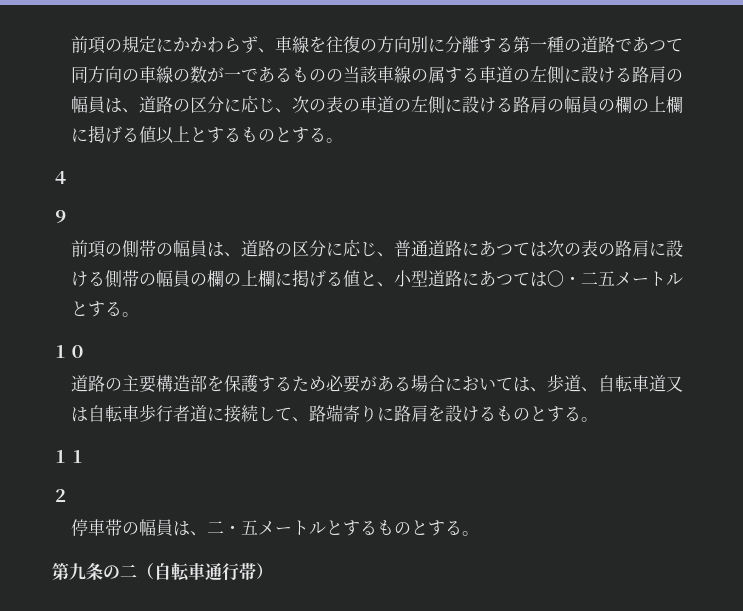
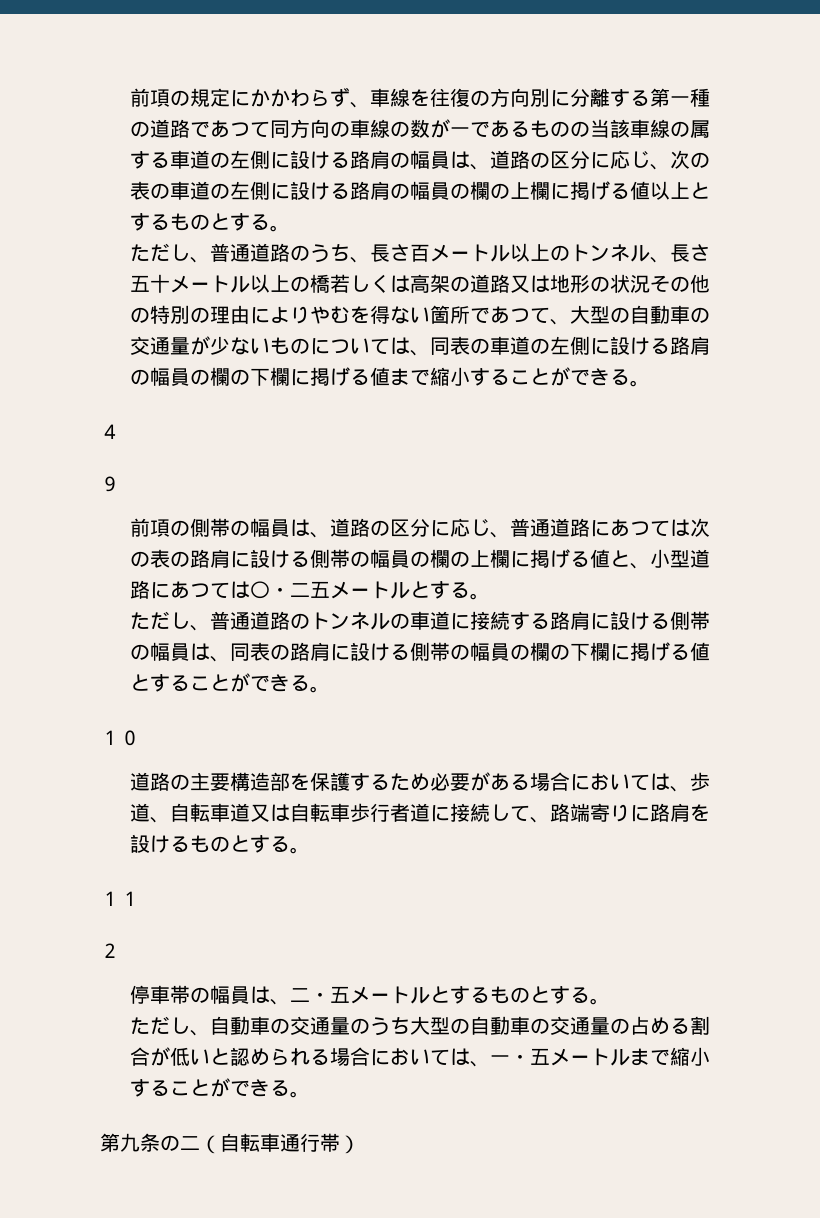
(343, 140) none -> [130,243,711,263] [130,274,711,293] [130,305,711,325] [130,336,711,356] [130,367,651,387] // ただし、普通道路のうち、長さ百メートル以上のトンネル、長さ五十メートル以上の橋若しくは高架の道路又は地形の状況その他の特別の理由によりやむを得ない箇所であつて、大型の自動車の交通量が少ないものについては、同表の車道の左側に設ける路肩の幅員の欄の下欄に掲げる値まで縮小することができる。
(139, 314) none -> [130,611,711,631] [130,642,711,662] [130,673,331,693] // ただし、普通道路のトンネルの車道に接続する路肩に設ける側帯の幅員は、同表の路肩に設ける側帯の幅員の欄の下欄に掲げる値とすることができる。
(479, 533) none -> [130,1016,711,1036] [130,1047,711,1067] [130,1078,311,1098] // ただし、自動車の交通量のうち大型の自動車の交通量の占める割合が低いと認められる場合においては、一・五メートルまで縮小することができる。

